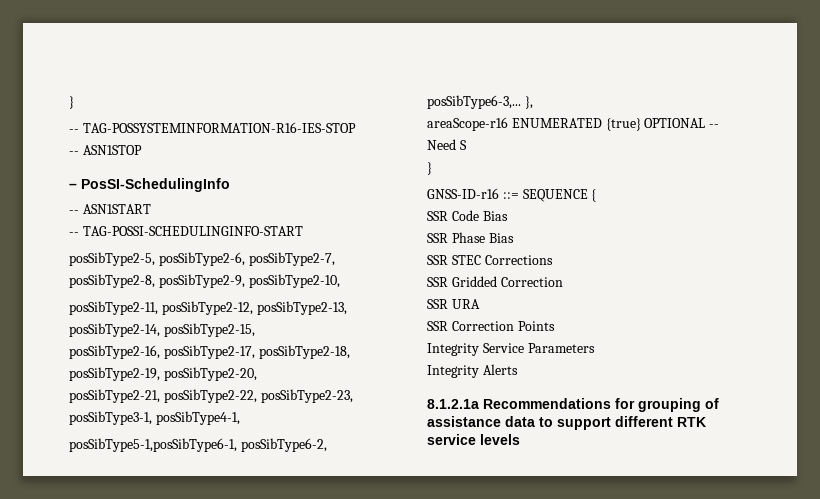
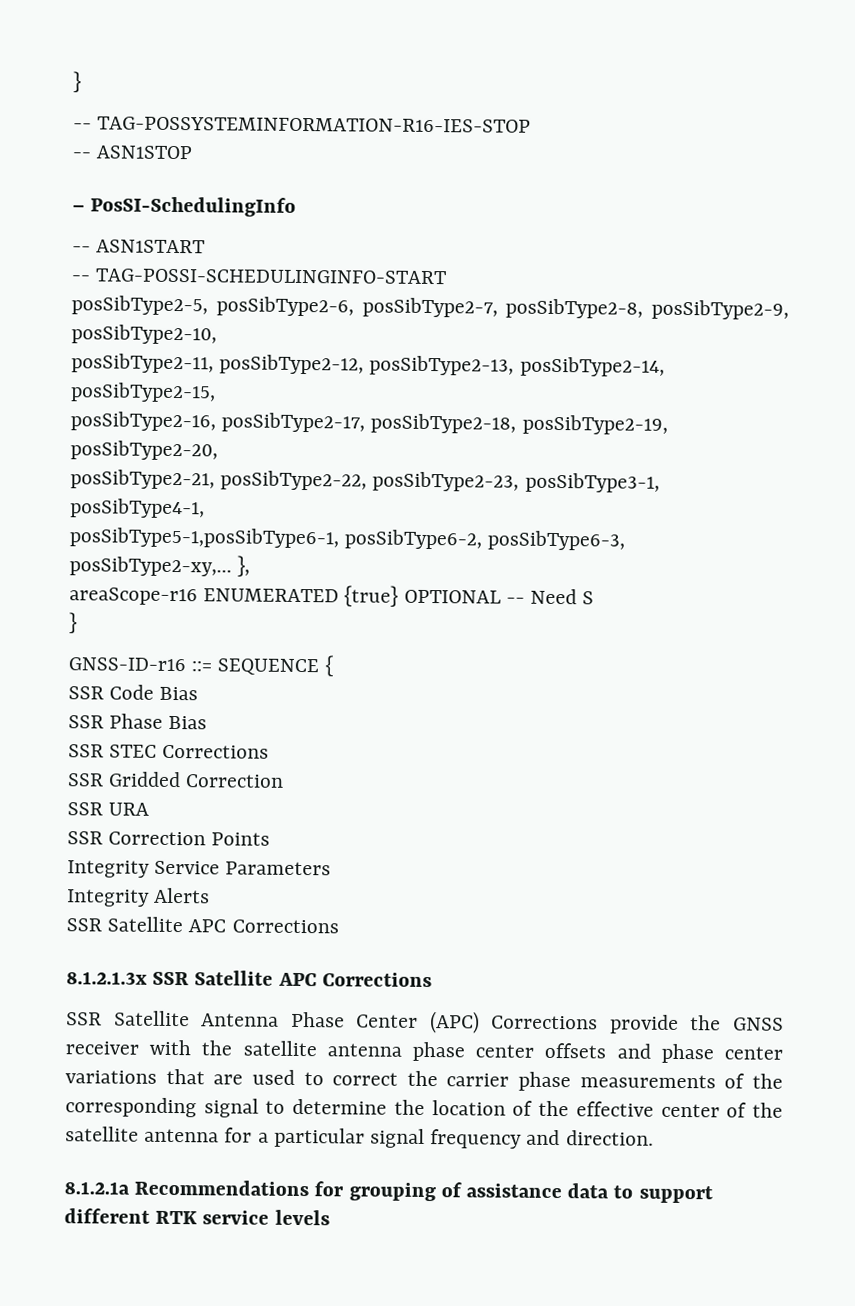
[427,95,521,109] posSibType6-3,... -> [487,530,626,551] [69,556,232,577] posSibType6-3, posSibType2-xy,...
(518, 369) none -> [66,916,339,934] [66,970,432,988] [66,1010,784,1034] [65,1039,784,1064] [65,1068,783,1092] [65,1097,784,1118] [65,1126,654,1149] // SSR Satellite APC Corrections // 8.1.2.1.3x SSR Satellite APC Corrections // SSR Satellite Antenna Phase Center (APC) Corrections provide the GNSS receiver with the satellite antenna phase center offsets and phase center variations that are used to correct the carrier phase measurements of the corresponding signal to determine the location of the effective center of the satellite antenna for a particular signal frequency and direction.

